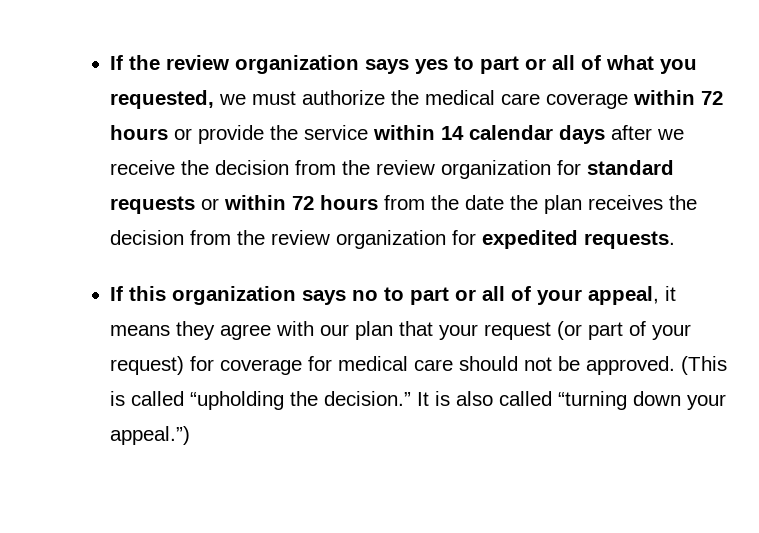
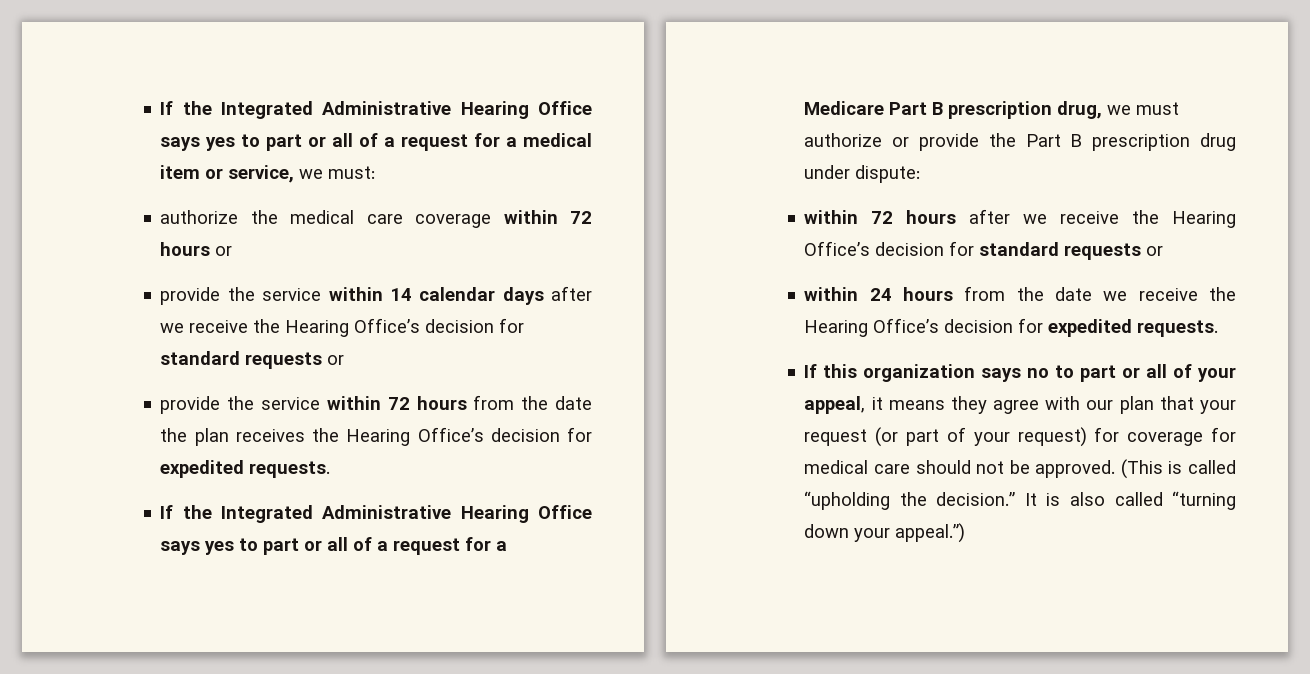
[109,55,697,74] [109,90,296,109] If the review organization says yes to part or all of what you requested, we must -> [160,101,592,119] [160,133,593,151] [160,165,376,183] If the Integrated Administrative Hearing Office says yes to part or all of a request for a medical item or service, we must: //
(192, 134) none -> (233, 251) //
[214,160,674,179] [109,196,219,214] decision from the review organization for standard requests or -> [285,318,525,337] [160,351,345,369] [160,396,321,414] Hearing Office’s decision for standard requests or // provide the service
[109,230,446,249] decision from the review organization -> [346,427,592,446] [160,460,331,478] [160,505,592,523] [160,537,508,555] [804,101,1180,119] [804,133,1236,151] [804,165,921,183] [804,209,1236,228] [804,241,1164,260] [804,286,1236,301] [804,318,1014,337] Hearing Office’s decision for expedited requests. // If the Integrated Administrative Hearing Office says yes to part or all of a request for a Medicare Part B prescription drug, we must authorize or provide the Part B prescription drug under dispute: // within 72 hours after we receive the Hearing Office’s decision for standard requests or // within 24 hours from the date we receive the Hearing Office’s decision

